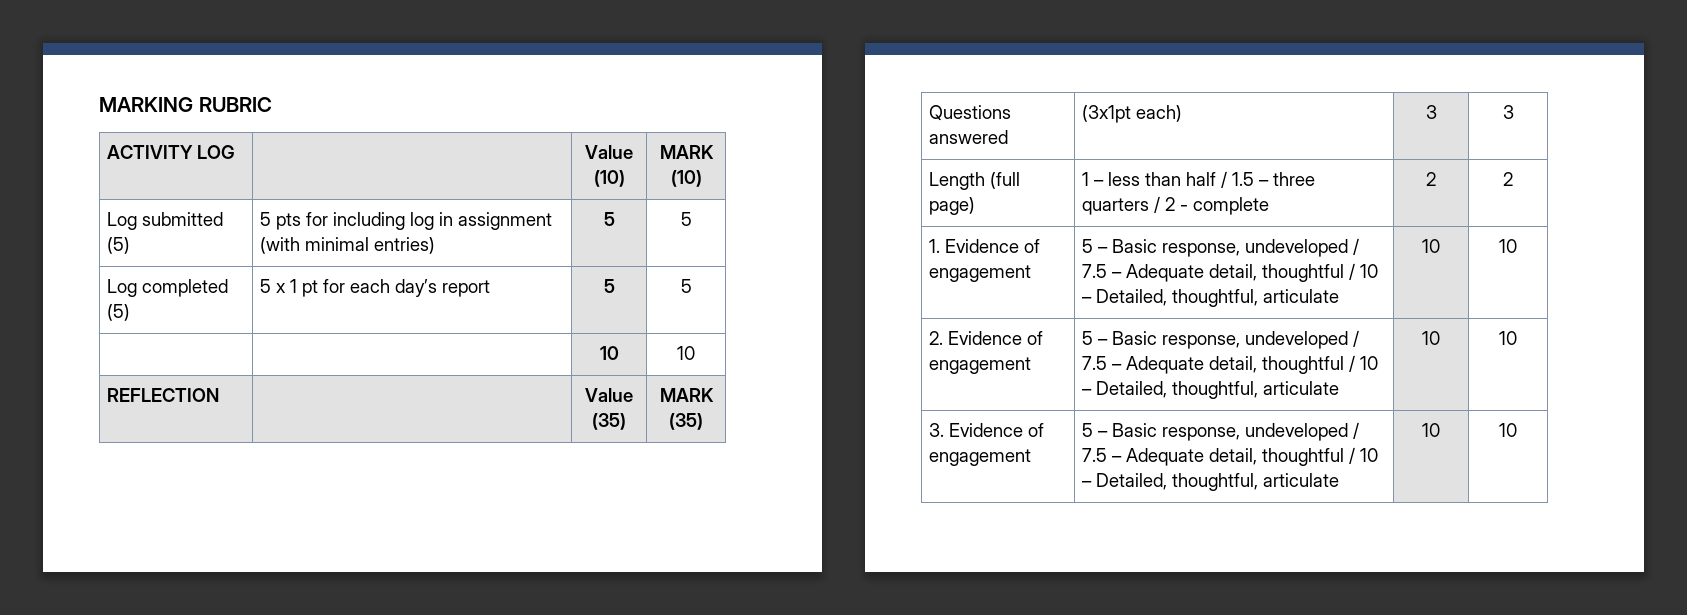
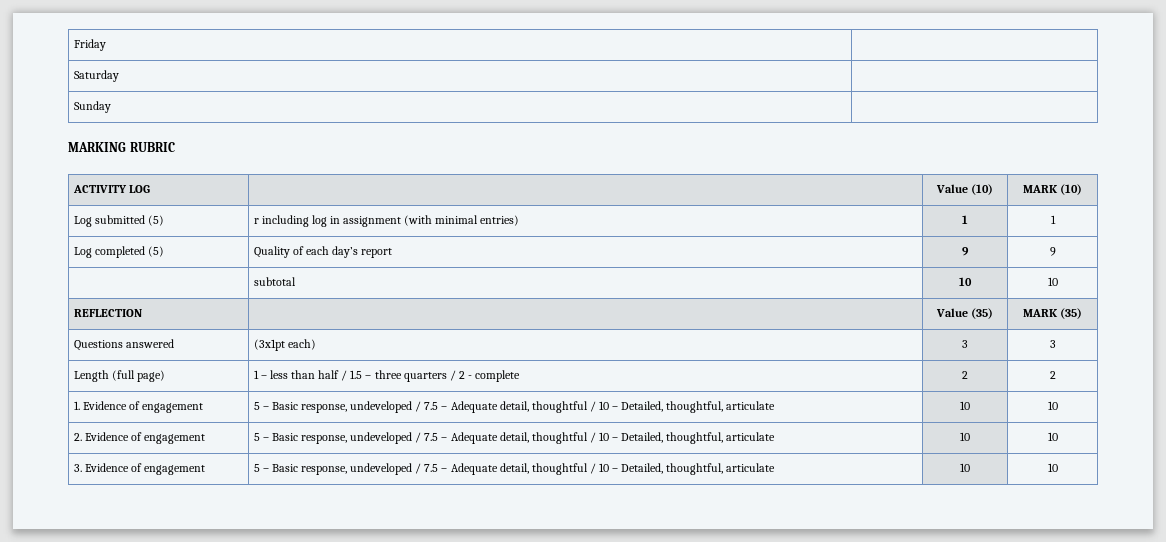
(99, 104) none -> [73,39,106,51] [73,70,119,82] [73,101,111,113] Friday | // Saturday | // Sunday | //
[260,212,329,230] 5 pts for -> [253,218,259,224] r
[603,212,615,226] [680,212,692,226] 5 | 5 -> [962,215,968,224] [1050,215,1056,224] 1 | 1
[260,279,346,297] 5 x 1 pt for -> [253,246,304,258] Quality of
[603,279,615,293] [680,279,692,293] 5 | 5 // | -> [962,247,969,256] [1049,247,1056,256] [253,277,296,286] 9 | 9 // | subtotal

